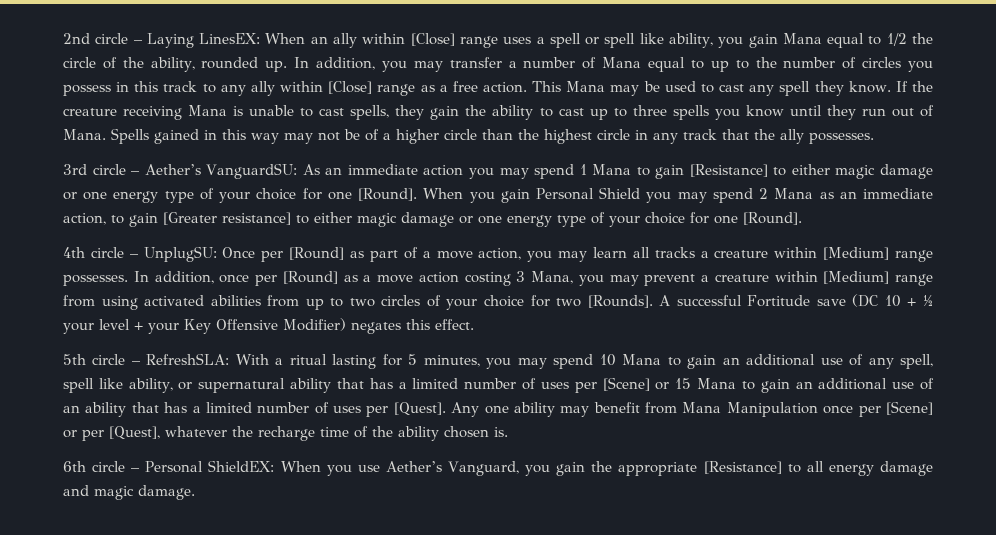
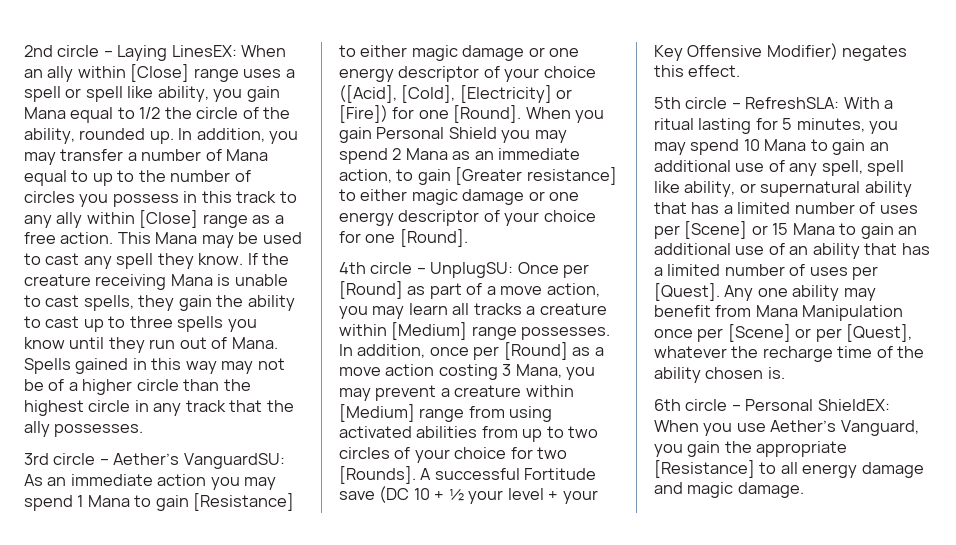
[164,188,297,203] type of your choice -> [398,66,596,82] [339,85,573,103] [339,105,388,123] descriptor of your choice ([Acid], [Cold], [Electricity] or [Fire])
[557,215,586,227] type -> [398,210,480,226] descriptor

